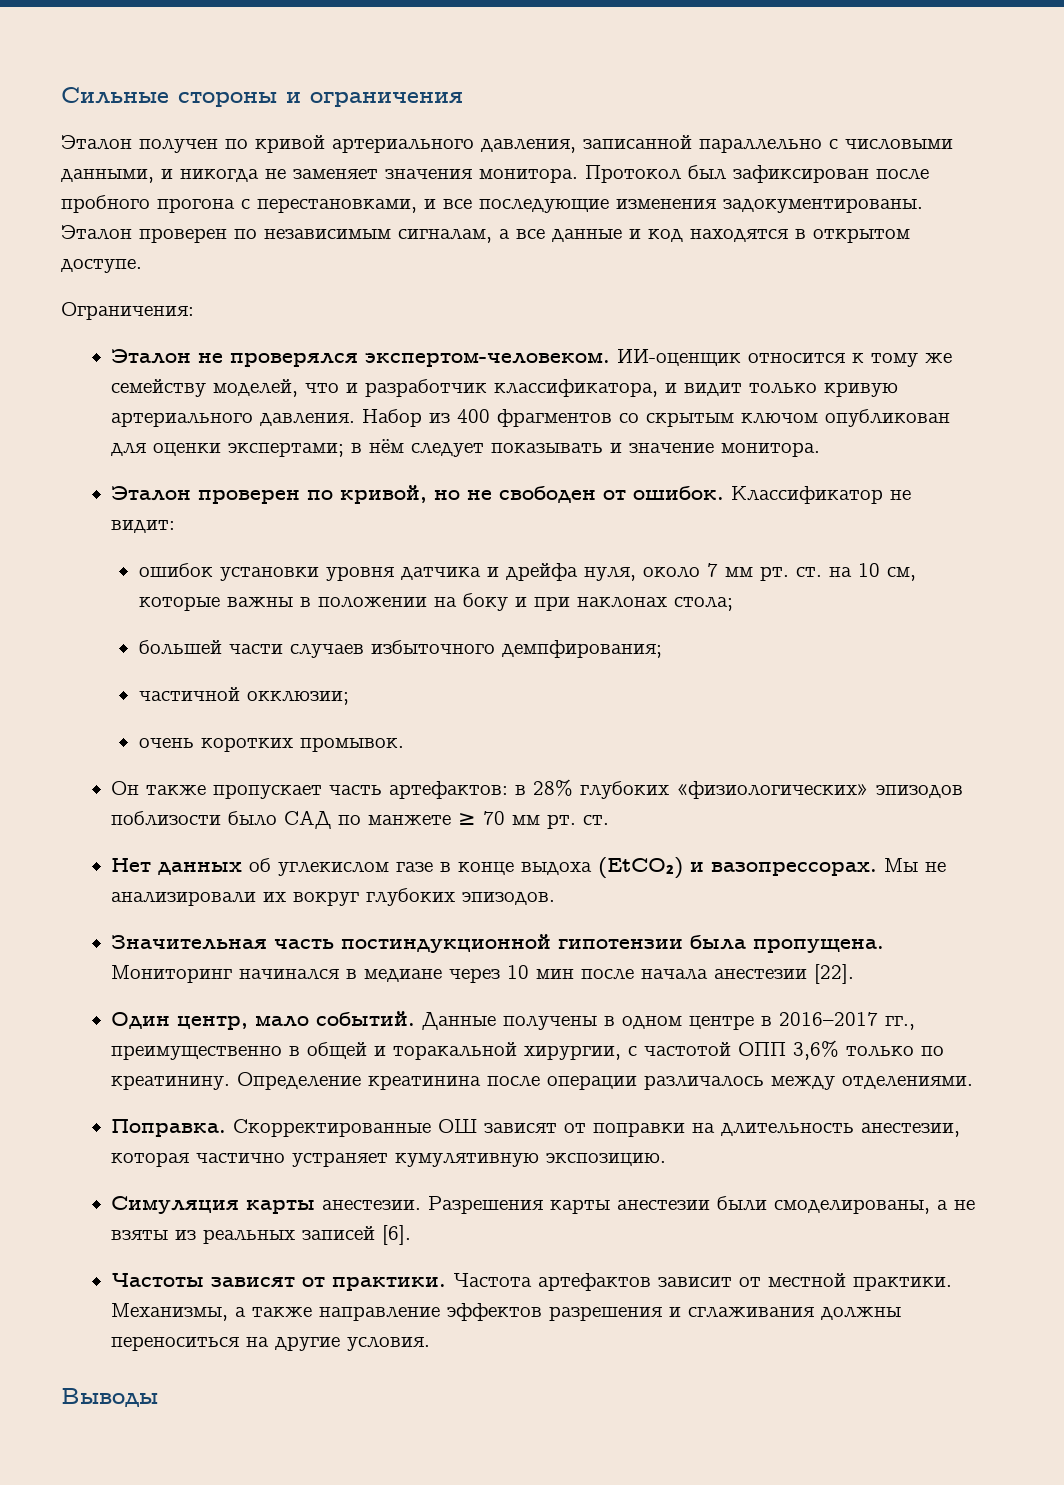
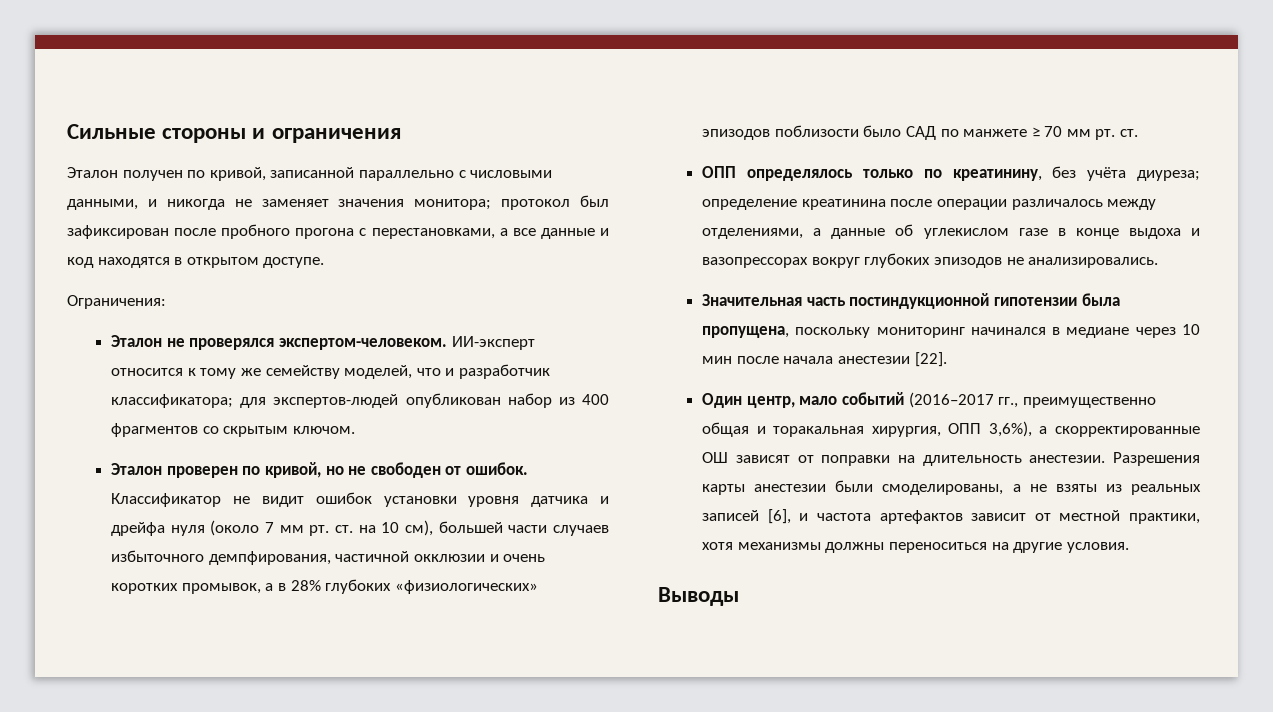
[255,135,576,153] кривой артериального давления, -> [209,167,266,181] кривой,
[479,165,682,183] монитора. Протокол -> [414,199,571,210] монитора; протокол
[424,198,923,213] [61,225,492,243] и все последующие изменения задокументированы. Эталон проверен по независимым сигналам, -> (495, 233) none
[617,349,742,366] ИИ-оценщик -> [451,336,535,350] ИИ-эксперт
[494,379,899,397] [111,409,423,427] классификатора, и видит только кривую артериального давления. Набор -> [111,393,552,408] классификатора; для экспертов-людей опубликован набор
[741,409,951,427] [111,439,821,457] ключом опубликован для оценки экспертами; в нём следует показывать и значение монитора. -> [292,426,355,434] ключом.
[111,520,176,533] видит: // -> [261,496,304,507] видит
[583,567,700,581] нуля, около -> [170,520,260,536] нуля (около
[886,567,916,581] [138,593,733,611] [138,640,662,658] [138,687,349,705] [138,737,404,752] [111,781,509,799] см, которые важны в положении на боку и при наклонах стола; // большей части случаев избыточного демпфирования; // частичной окклюзии; // очень коротких промывок. // Он также пропускает часть артефактов: -> [405,520,609,536] [111,550,546,565] [111,583,274,594] см), большей части случаев избыточного демпфирования, частичной окклюзии и очень коротких промывок, а
[111,858,243,875] Нет данных -> [702,166,1200,181] [702,199,1157,210] [702,228,886,239] ОПП определялось только по креатинину, без учёта диуреза; определение креатинина после операции различалось между отделениями, а данные
[598,857,947,879] [111,888,556,906] (EtCO₂) и вазопрессорах. Мы не анализировали их вокруг глубоких эпизодов. -> [1191,228,1200,236] [702,253,1159,268] и вазопрессорах вокруг глубоких эпизодов не анализировались.
[753,939,885,953] [111,965,233,983] пропущена. Мониторинг -> [702,326,965,338] пропущена, поскольку мониторинг
[316,1011,916,1030] [111,1040,945,1060] [111,1072,974,1090] [111,1119,432,1137] событий. Данные получены в одном центре в 2016–2017 гг., преимущественно в общей и торакальной хирургии, с частотой ОПП 3,6% только по креатинину. Определение креатинина после операции различалось между отделениями. // Поправка. Скорректированные -> [841,392,1156,408] [702,421,1200,437] событий (2016–2017 гг., преимущественно общая и торакальная хирургия, ОПП 3,6%), а скорректированные
[861,1123,961,1137] [111,1152,667,1167] [111,1196,316,1214] анестезии, которая частично устраняет кумулятивную экспозицию. // Симуляция карты -> (1022, 460) none
[382,1225,412,1245] [111,1273,953,1291] [111,1303,815,1321] [6]. // Частоты зависят от практики. Частота артефактов зависит от местной практики. Механизмы, а также направление эффектов разрешения и сглаживания -> [767,509,1200,524] [702,542,821,550] [6], и частота артефактов зависит от местной практики, хотя механизмы

